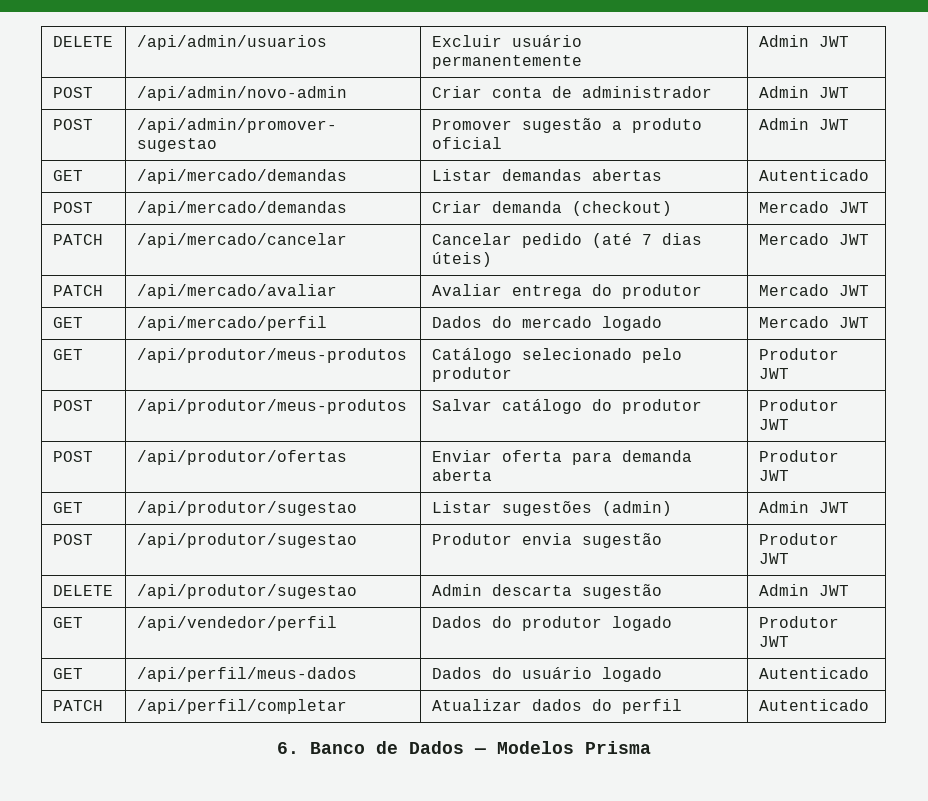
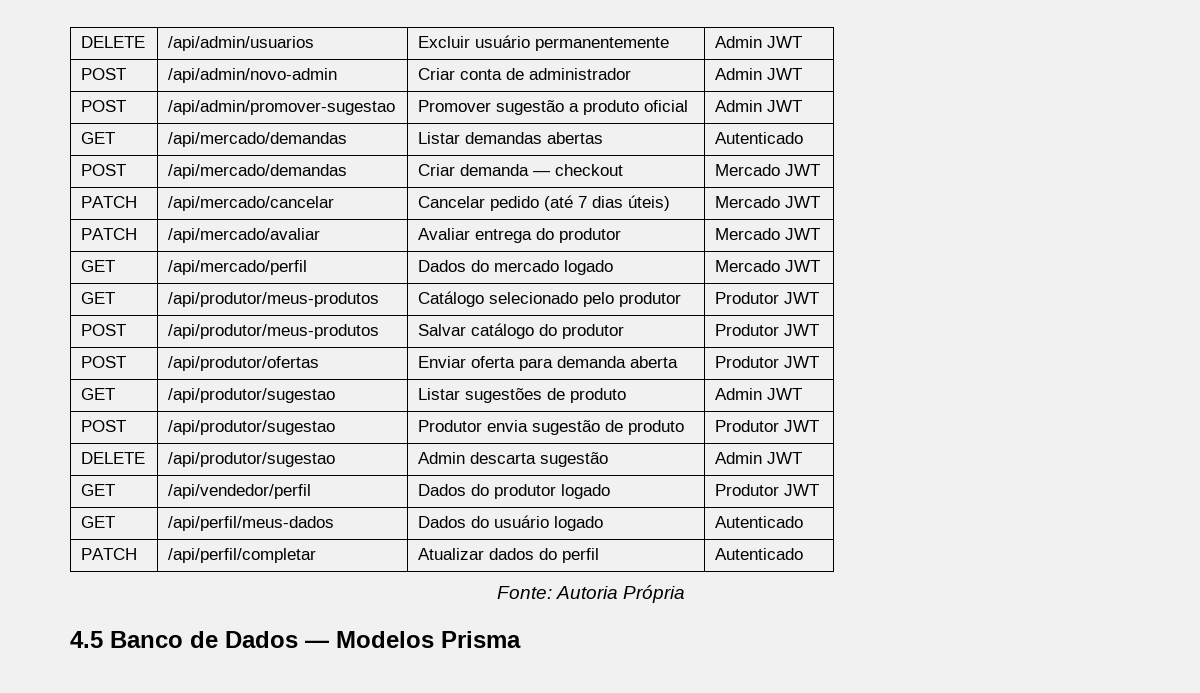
[571,201,672,216] (checkout) -> [533,164,624,176] — checkout
[601,501,672,516] (admin) -> [547,388,627,403] de produto
(662, 540) none -> [605,420,685,435] de produto
[277,742,299,754] 6. -> [496,585,686,603] [70,631,103,648] Fonte: Autoria Própria // 4.5

